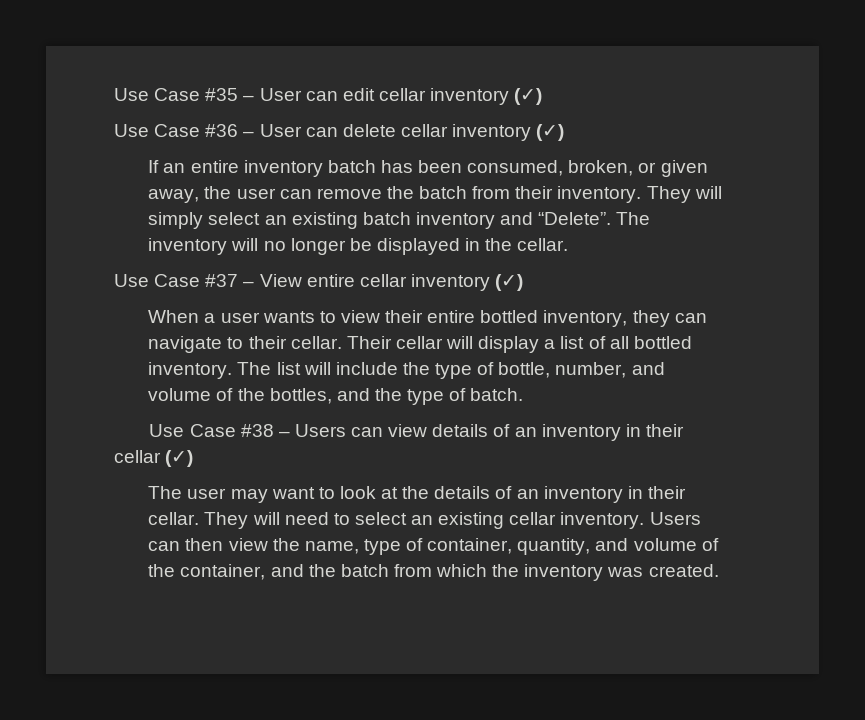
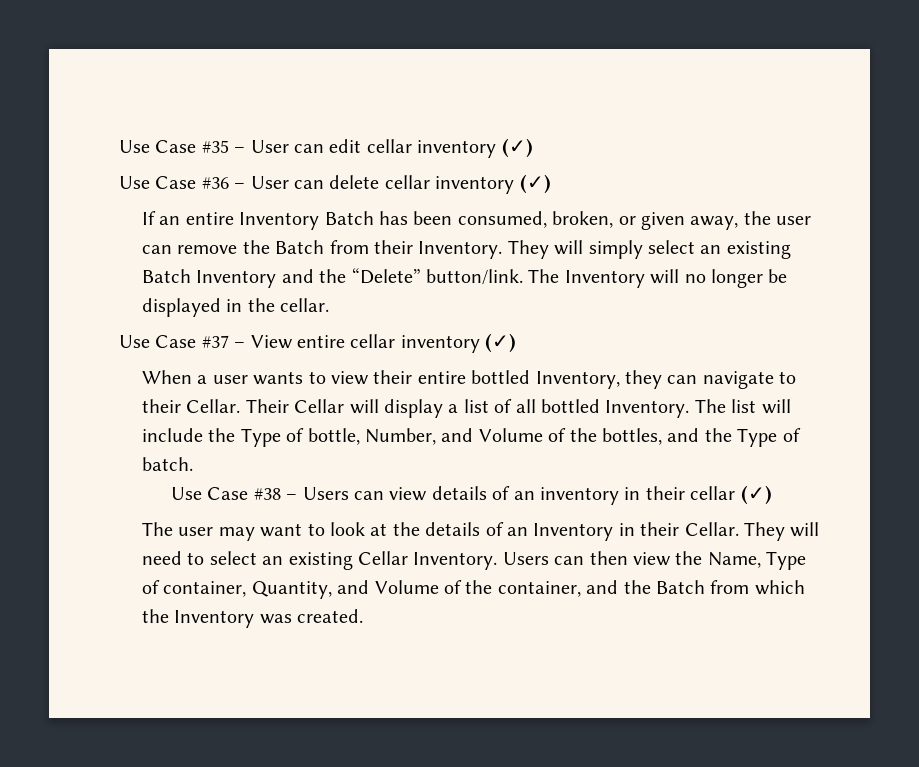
[243,160,376,177] inventory batch -> [239,211,374,230] Inventory Batch
[419,186,468,199] batch -> [275,240,325,254] Batch
[557,186,642,203] inventory. -> [418,241,503,259] Inventory.
[362,212,651,229] [148,238,228,255] batch inventory and “Delete”. The inventory -> [141,268,645,288] Batch Inventory and the “Delete” button/link. The Inventory
[543,310,628,327] inventory, -> [535,371,620,389] Inventory,
[290,336,443,349] cellar. Their cellar -> [186,399,345,413] Cellar. Their Cellar
[148,362,233,379] inventory. -> [605,400,690,418] Inventory.
[435,363,473,379] type -> [240,428,281,447] Type
[555,362,665,378] [148,388,212,401] number, and volume -> [364,428,543,445] Number, and Volume
[407,389,445,405] type -> [737,428,778,447] Type
[543,486,686,503] [148,512,200,525] inventory in their cellar. -> [533,522,739,541] Inventory in their Cellar.
[509,512,645,529] cellar inventory. -> [357,551,498,570] Cellar Inventory.
[304,538,697,555] name, type of container, quantity, and volume -> [707,551,807,570] [141,580,439,599] Name, Type of container, Quantity, and Volume
[340,564,389,577] batch -> [655,580,705,594] Batch
[524,564,604,581] inventory -> [174,610,255,628] Inventory

